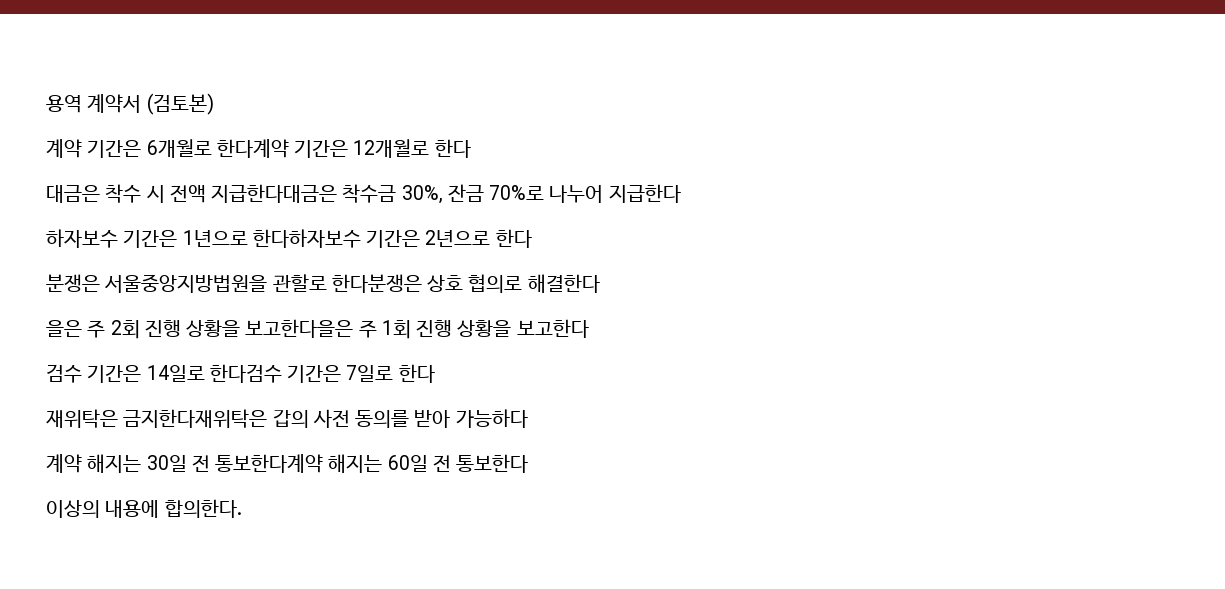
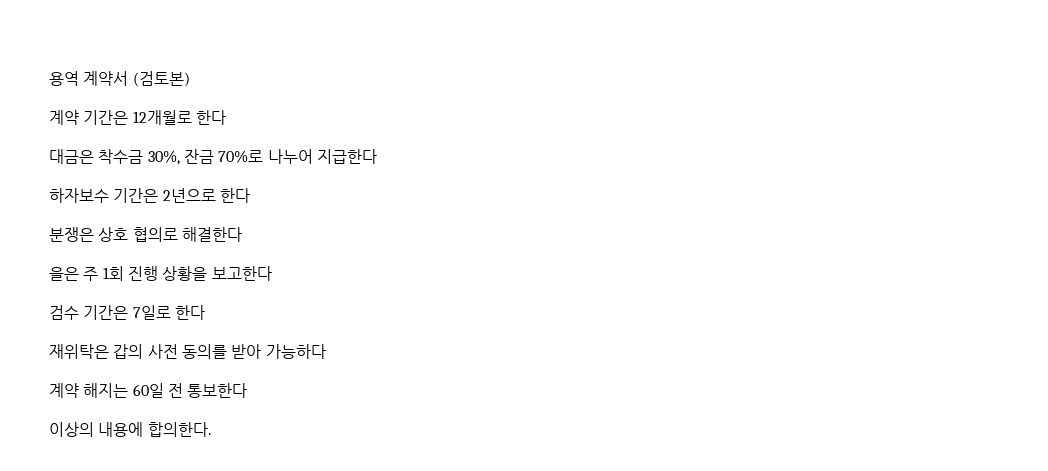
[146,139,349,158] 6개월로 한다계약 기간은 -> (129, 117) none
[105,184,338,203] 착수 시 전액 지급한다대금은 -> (94, 156) none
[182,229,421,248] 1년으로 한다하자보수 기간은 -> (159, 195) none
[104,274,422,293] 서울중앙지방법원을 관할로 한다분쟁은 -> (94, 234) none
[110,319,377,339] 2회 진행 상황을 보고한다을은 주 -> (99, 274) none
[146,364,342,383] 14일로 한다검수 기간은 -> (129, 312) none
[123,409,268,428] 금지한다재위탁은 -> (109, 351) none
[146,454,383,473] 30일 전 통보한다계약 해지는 -> (129, 390) none

